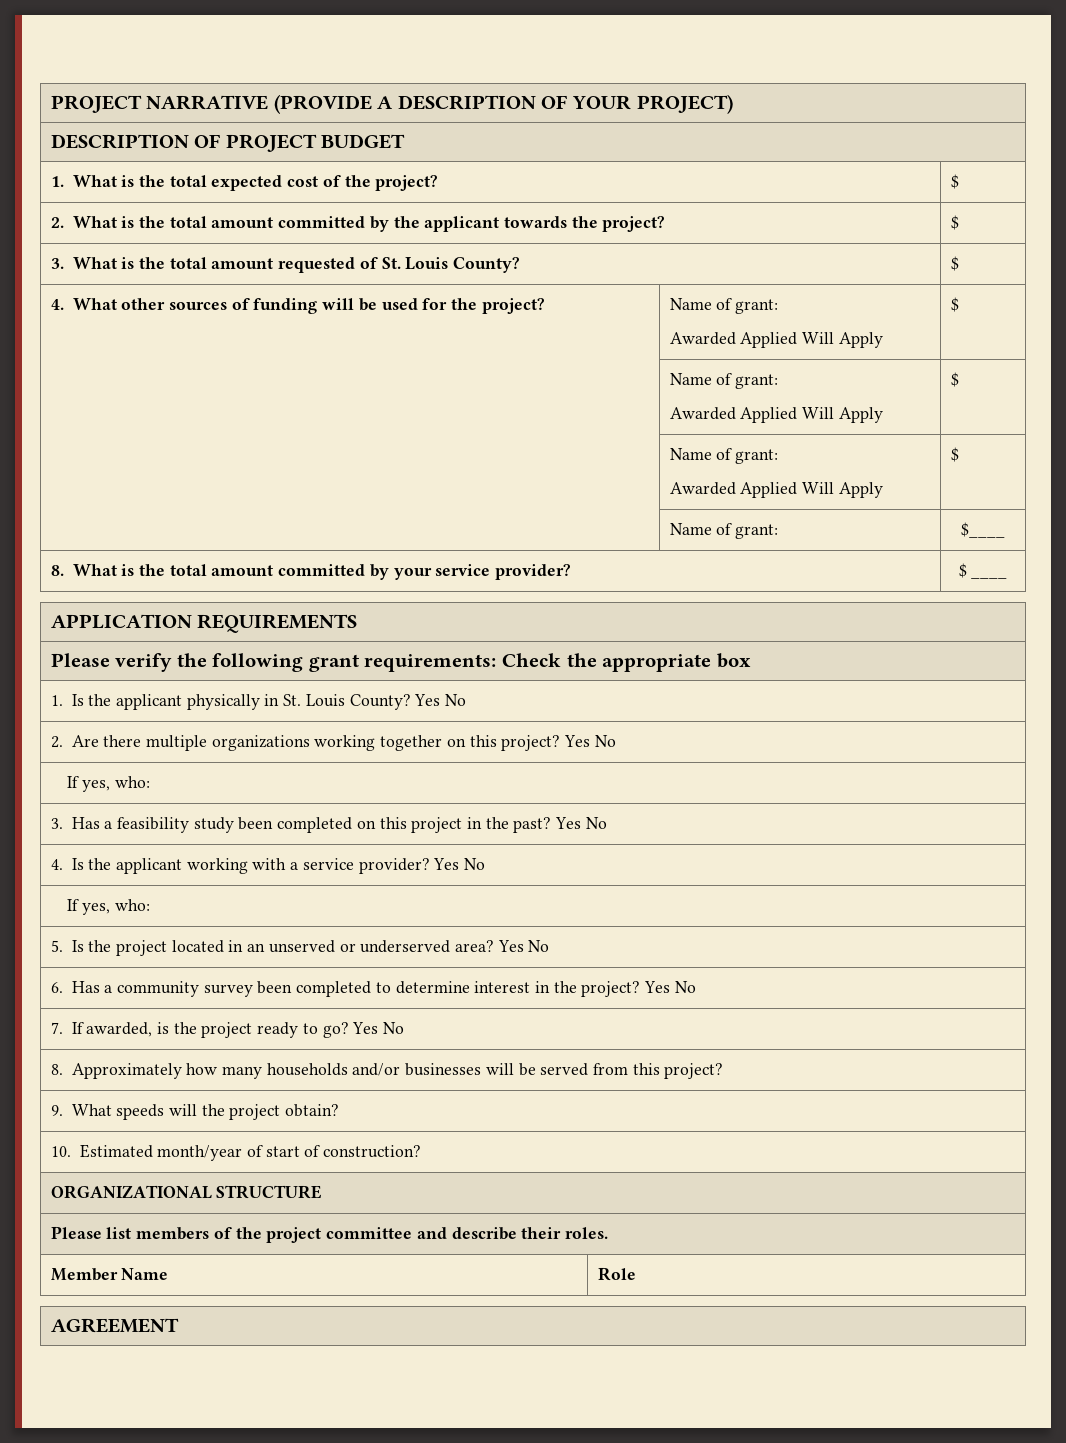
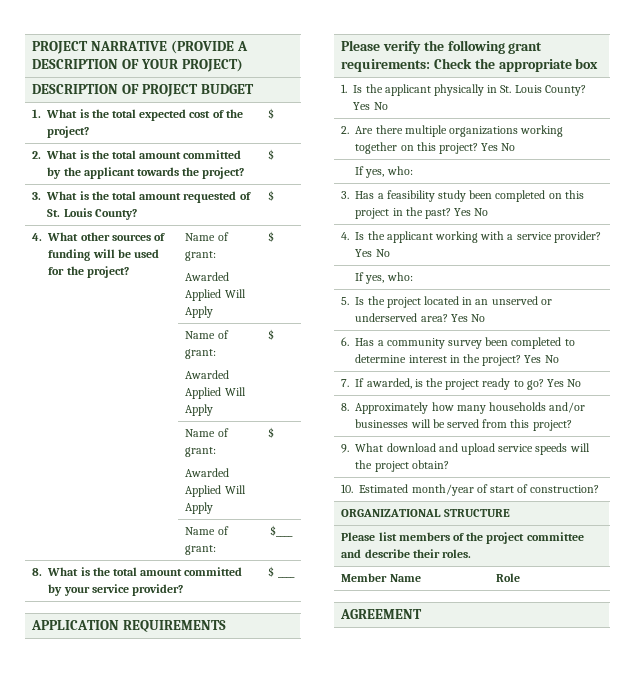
(112, 1110) none -> [386,443,534,455] download and upload service

